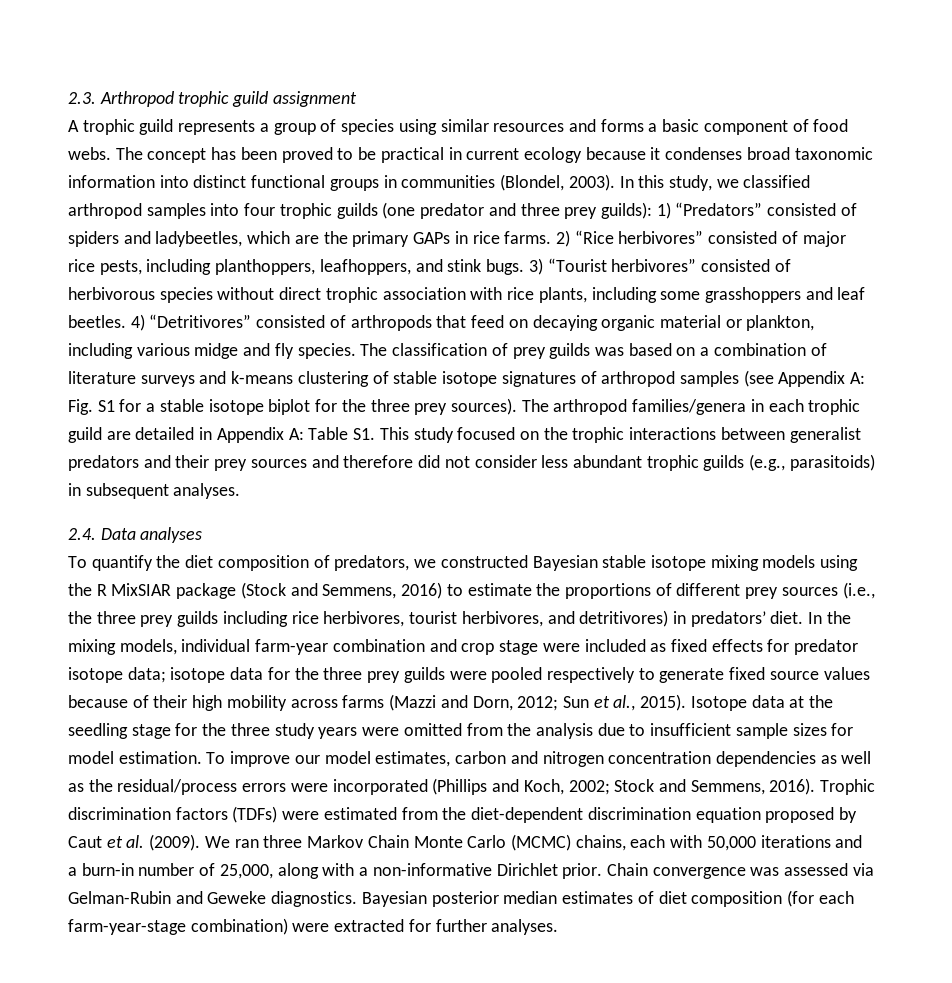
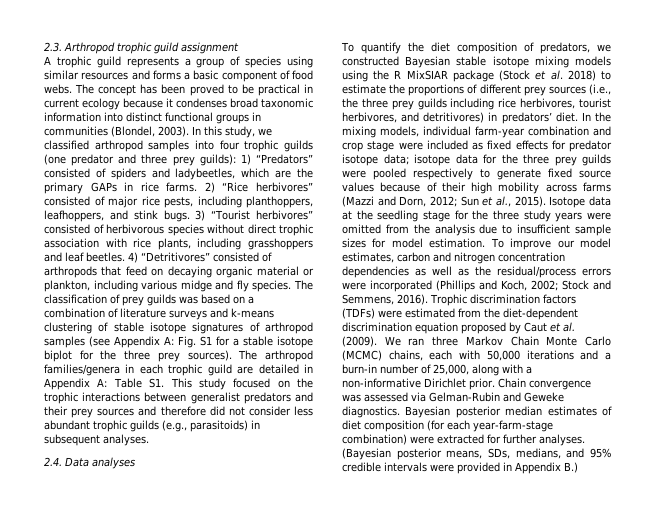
[660,291,701,300] some -> (242, 244) none
[290,582,443,599] and Semmens, 2016) -> [535,70,596,81] et al. 2018)
[68,919,186,935] farm-year-stage -> [473,420,553,432] year-farm-stage
(559, 927) none -> [342,448,611,460] [342,462,578,474] (Bayesian posterior means, SDs, medians, and 95% credible intervals were provided in Appendix B.)

